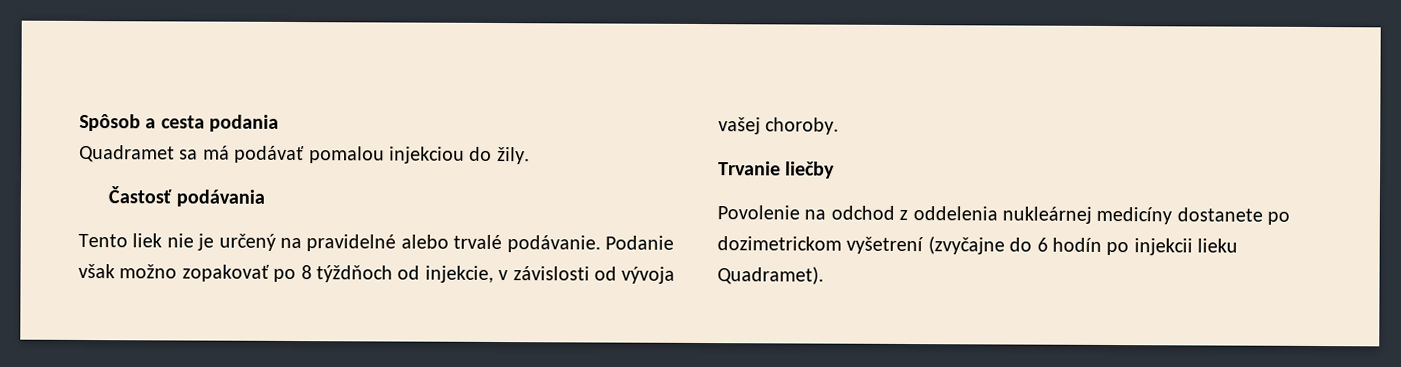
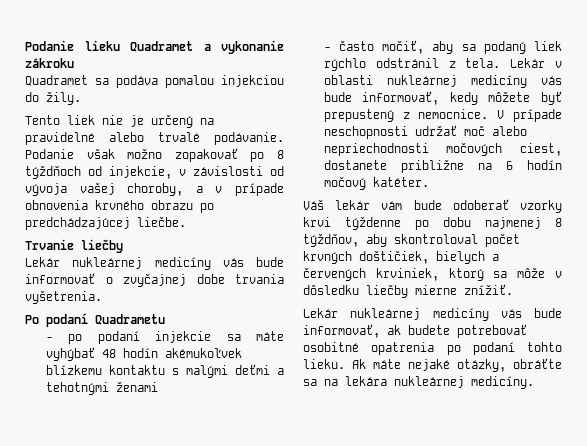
[79,113,280,132] Spôsob a cesta podania -> [25,40,284,54] [25,58,74,68] Podanie lieku Quadramet a vykonanie zákroku
[202,145,306,164] má podávať -> [116,75,158,88] podáva
[108,186,265,207] // Častosť podávania -> (81, 98) none
[765,117,840,135] [718,161,836,179] [717,205,1291,225] [717,236,1239,256] [717,266,824,285] choroby. // Trvanie liečby // Povolenie na odchod z oddelenia nukleárnej medicíny dostanete po dozimetrickom vyšetrení (zvyčajne do 6 hodín po injekcii lieku Quadramet). -> [127,183,284,196] [25,200,214,213] [25,217,186,230] [25,239,123,253] [25,257,284,270] [25,273,284,287] [25,291,102,304] [25,313,165,327] [45,331,284,344] [45,347,242,361] [45,364,284,378] [45,382,158,395] [323,40,562,54] [323,58,562,71] [323,75,562,88] [323,91,562,105] [323,109,562,122] [323,125,527,139] [323,143,562,156] [323,160,562,173] [323,177,429,190] [303,199,562,213] [303,217,562,230] [303,234,520,247] [303,251,499,264] [303,268,562,281] [303,284,513,298] [303,308,562,321] [303,324,527,338] [303,342,562,355] [303,358,562,372] [303,376,534,389] choroby, a v prípade obnovenia krvného obrazu po predchádzajúcej liečbe. // Trvanie liečby // Lekár nukleárnej medicíny vás bude informovať o zvyčajnej dobe trvania vyšetrenia. // Po podaní Quadrametu // - po podaní injekcie sa máte vyhýbať 48 hodín akémukoľvek blízkemu kontaktu s malými deťmi a tehotnými ženami // - často močiť, aby sa podaný liek rýchlo odstránil z tela. Lekár v oblasti nukleárnej medicíny vás bude informovať, kedy môžete byť prepustený z nemocnice. V prípade neschopnosti udržať moč alebo nepriechodnosti močových ciest, dostanete približne na 6 hodín močový katéter. // Váš lekár vám bude odoberať vzorky krvi týždenne po dobu najmenej 8 týždňov, aby skontroloval počet krvných doštičiek, bielych a červených krviniek, ktorý sa môže v dôsledku liečby mierne znížiť. // Lekár nukleárnej medicíny vás bude informovať, ak budete potrebovať osobitné opatrenia po podaní tohto lieku. Ak máte nejaké otázky, obráťte sa na lekára nukleárnej medicíny.

